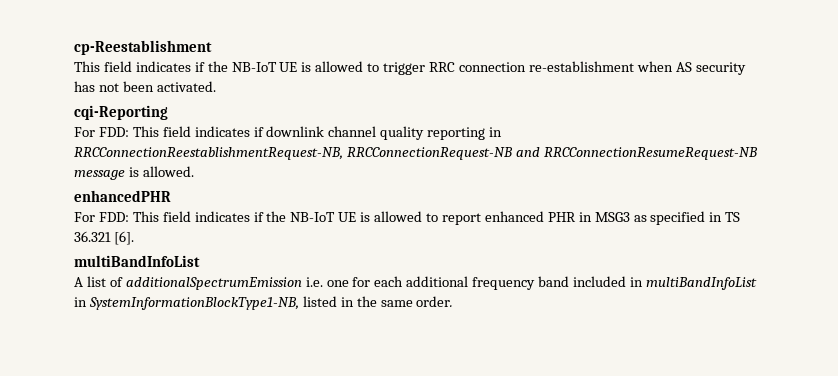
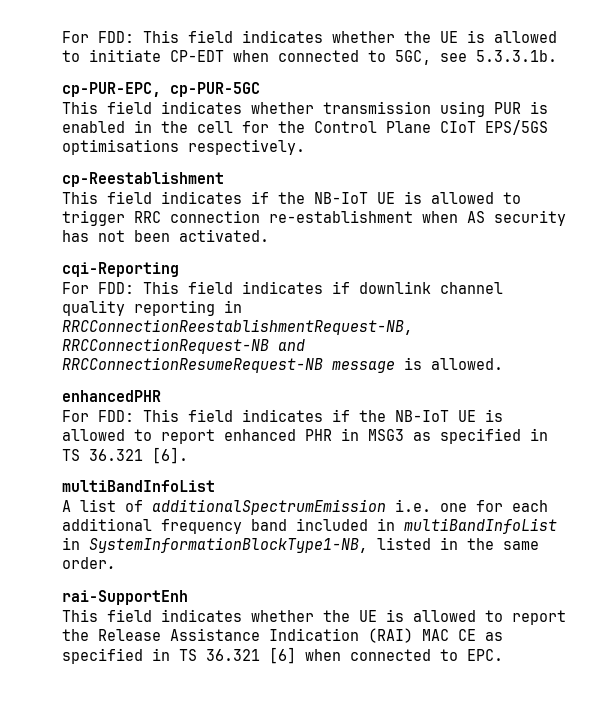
(74, 47) none -> [62,30,557,43] [62,49,557,65] [62,82,260,97] [62,101,548,117] [62,120,548,135] [62,139,305,155] For FDD: This field indicates whether the UE is allowed to initiate CP-EDT when connected to 5GC, see 5.3.3.1b. // cp-PUR-EPC, cp-PUR-5GC // This field indicates whether transmission using PUR is enabled in the cell for the Control Plane CIoT EPS/5GS optimisations respectively. //
(454, 301) none -> [62,590,188,605] [62,609,566,625] [62,628,503,643] [62,647,503,664] // rai-SupportEnh // This field indicates whether the UE is allowed to report the Release Assistance Indication (RAI) MAC CE as specified in TS 36.321 [6] when connected to EPC.

